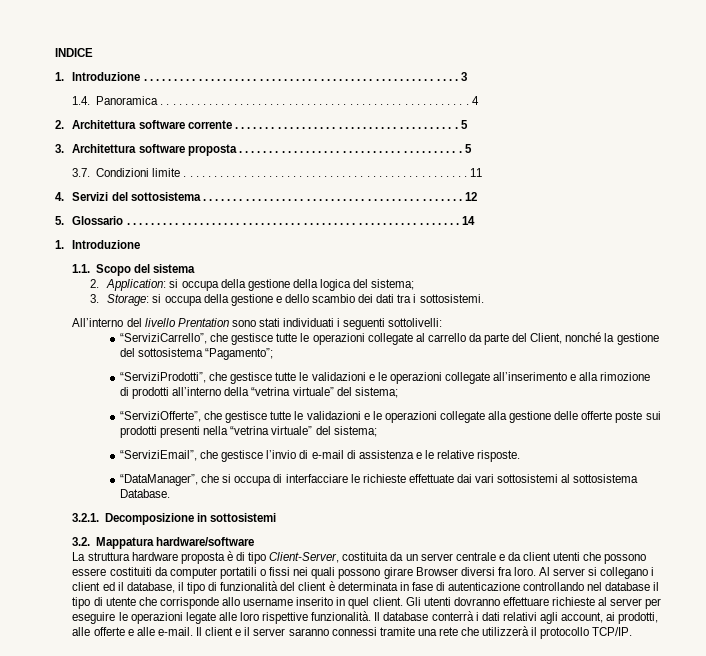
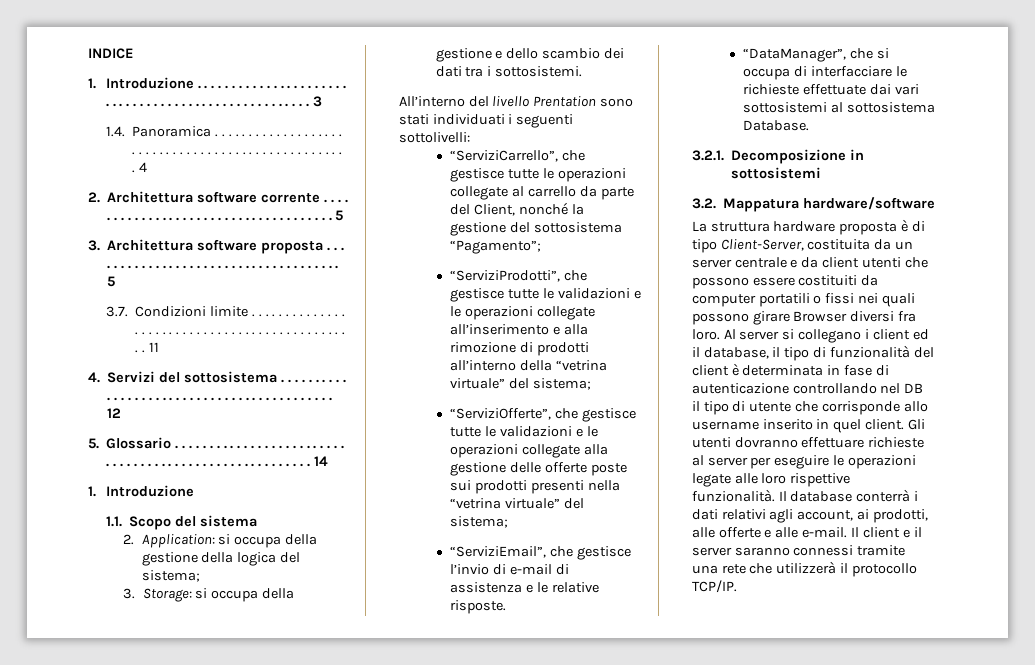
[605,582,651,591] database -> [904,383,924,393] DB

